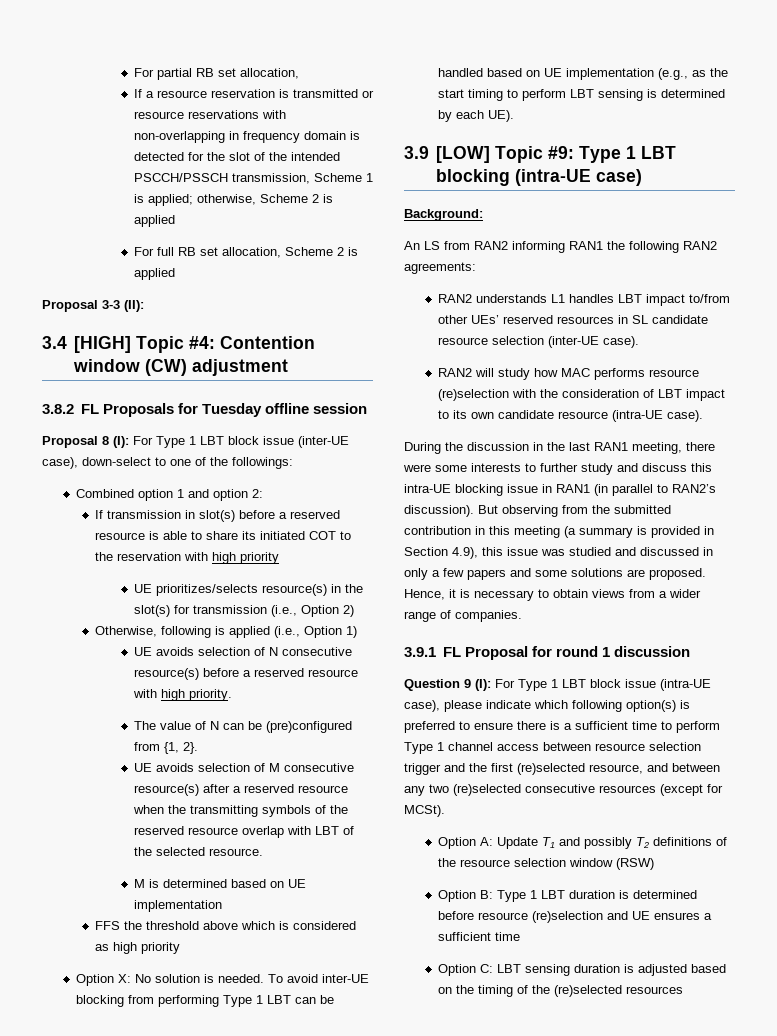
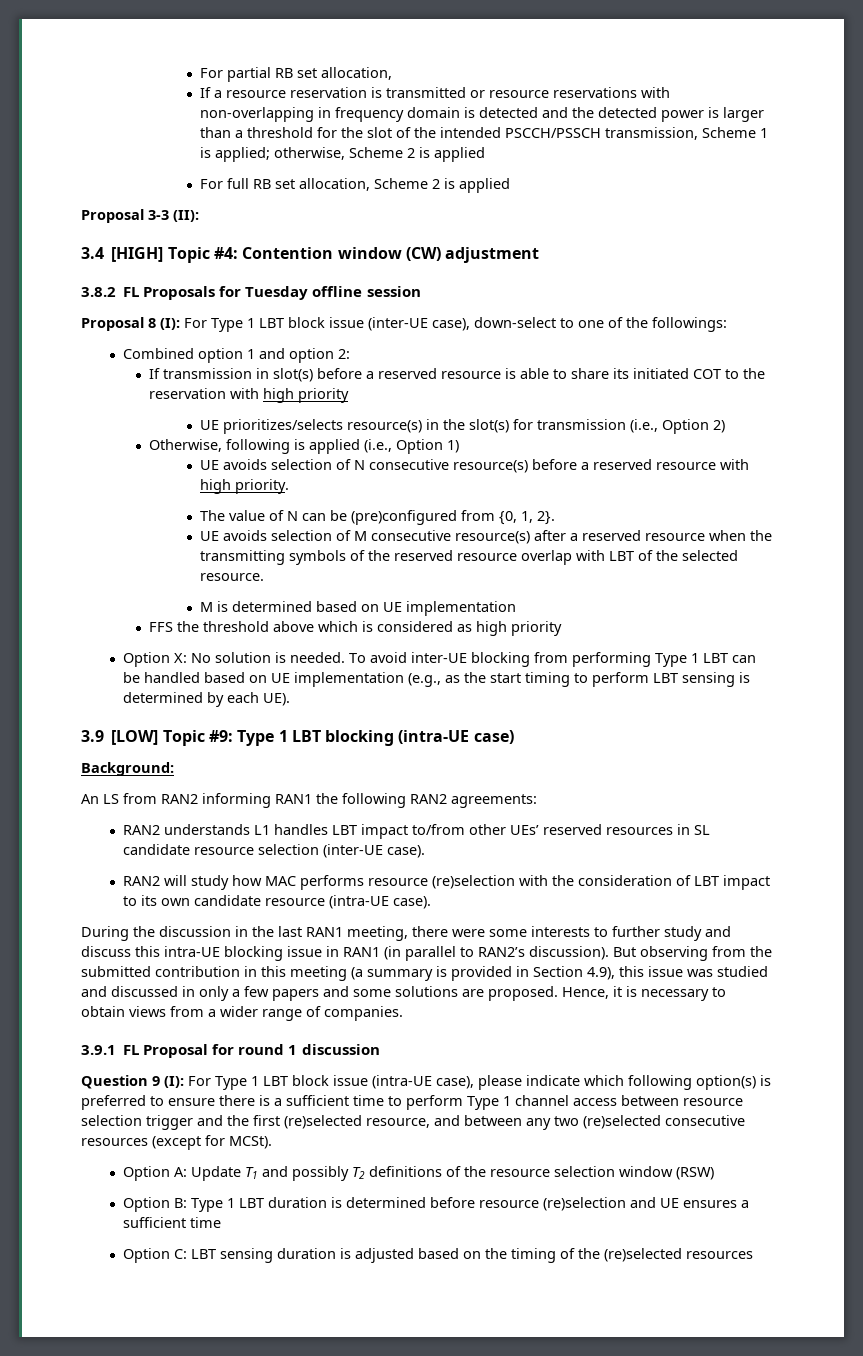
(184, 156) none -> [542,107,765,122] [200,127,314,138] and the detected power is larger than a threshold
[163,742,179,754] {1, -> [499,511,534,525] {0, 1,

